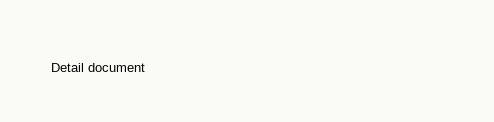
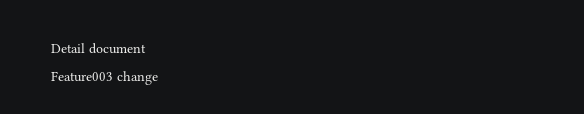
(145, 67) none -> [51,71,158,85] // Feature003 change

